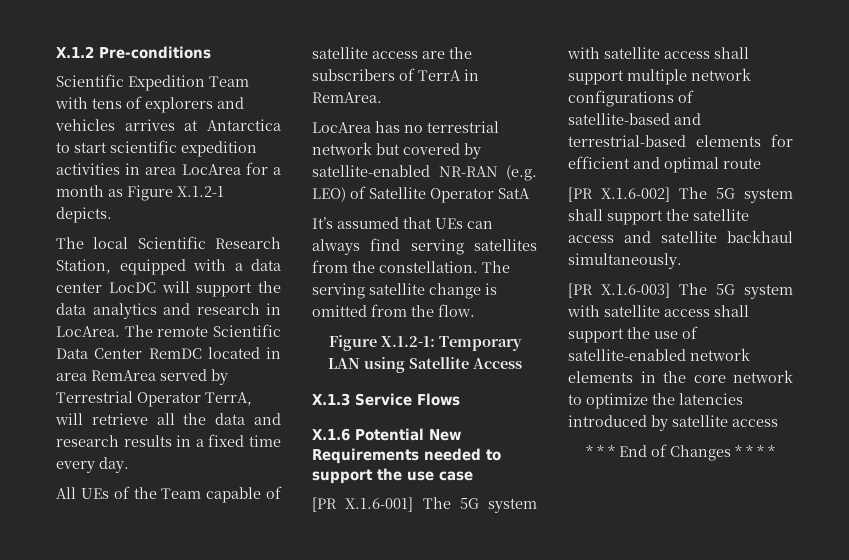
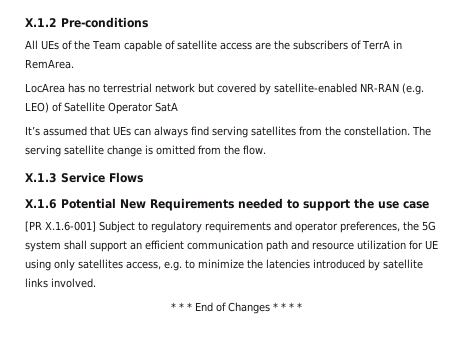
[56,74,249,91] [55,96,244,113] [55,119,281,131] [56,140,257,157] [56,162,281,175] [56,185,224,201] [56,207,112,223] [56,236,281,249] [56,259,281,275] [56,281,281,297] [56,303,281,319] [56,324,281,337] [56,347,281,359] [56,369,228,385] [56,391,252,407] [55,413,281,425] [56,434,281,447] [56,457,129,473] // Scientific Expedition Team with tens of explorers and vehicles arrives at Antarctica to start scientific expedition activities in area LocArea for a month as Figure X.1.2-1 depicts. // The local Scientific Research Station, equipped with a data center LocDC will support the data analytics and research in LocArea. The remote Scientific Data Center RemDC located in area RemArea served by Terrestrial Operator TerrA, will retrieve all the data and research results in a fixed time every day. -> (148, 22) none
[328,335,522,351] [327,357,522,373] // Figure X.1.2-1: Temporary LAN using Satellite Access -> (266, 150) none
[422,497,537,513] [567,47,749,59] [568,68,751,85] [568,90,694,107] [568,113,701,125] [568,134,793,147] [568,156,761,173] [568,187,793,203] [568,209,749,225] [568,230,793,243] [568,253,682,269] [568,283,793,299] [567,305,749,317] [568,326,698,343] [568,348,750,361] [568,370,793,383] [568,393,648,409] The 5G system with satellite access shall support multiple network configurations of satellite-based and terrestrial-based elements for efficient and optimal route // [PR X.1.6-002] The 5G system shall support the satellite access and satellite backhaul simultaneously. // [PR X.1.6-003] The 5G system with satellite access shall support the use of satellite-enabled network elements in the core network to optimize -> [99,221,436,233] [25,240,438,252] [25,259,244,271] Subject to regulatory requirements and operator preferences, the 5G system shall support an efficient communication path and resource utilization for UE using only satellites access, e.g. to minimize
[732,419,778,427] access -> [25,278,96,288] links involved.

